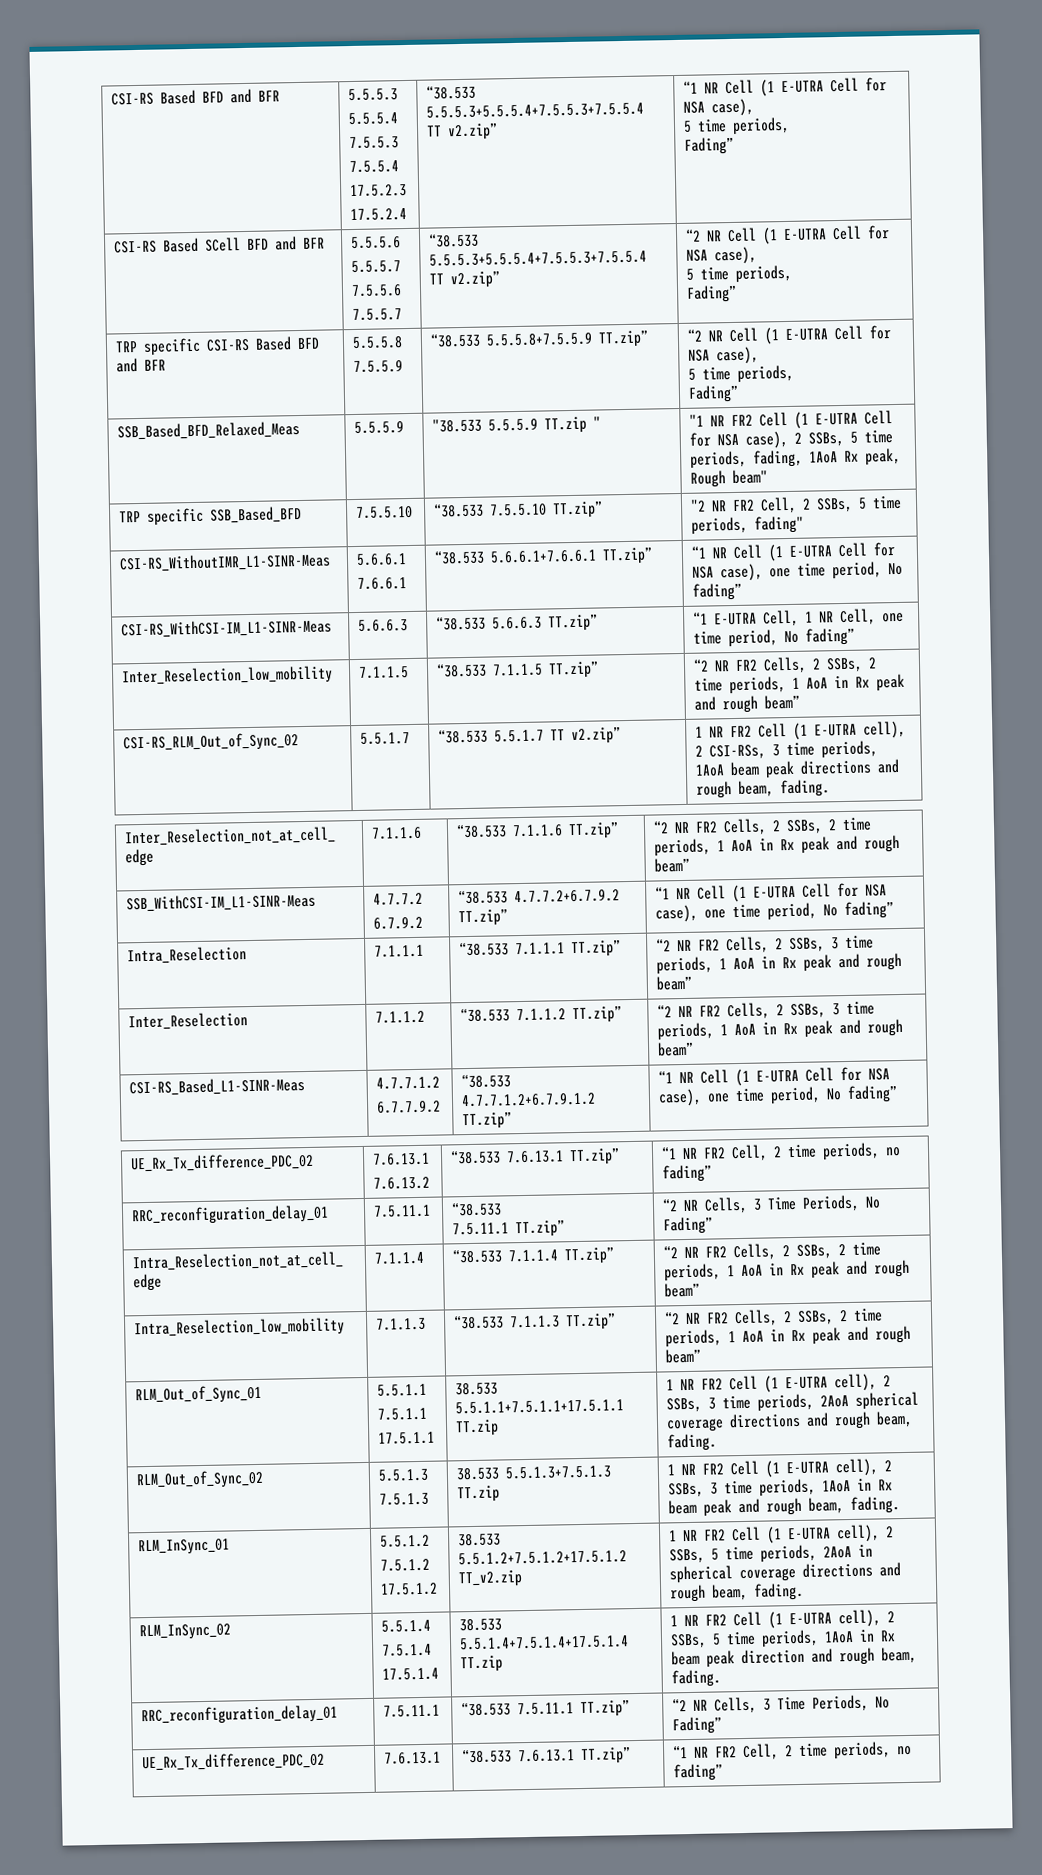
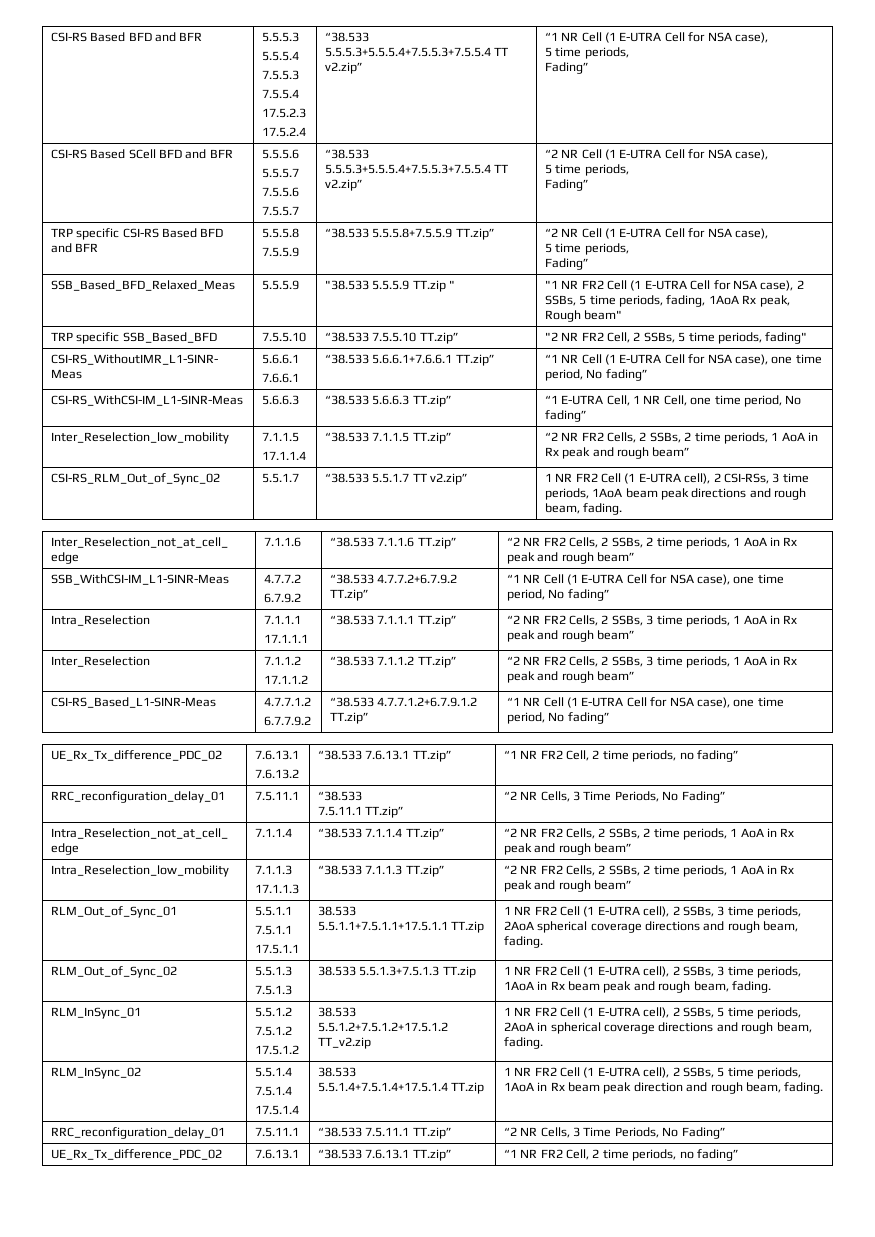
(410, 672) none -> [261,451,306,460] // 17.1.1.4
(425, 951) none -> [263,634,308,643] // 17.1.1.1
(426, 1017) none -> [263,675,308,684] // 17.1.1.2
(427, 1324) none -> [254,884,299,894] // 17.1.1.3

